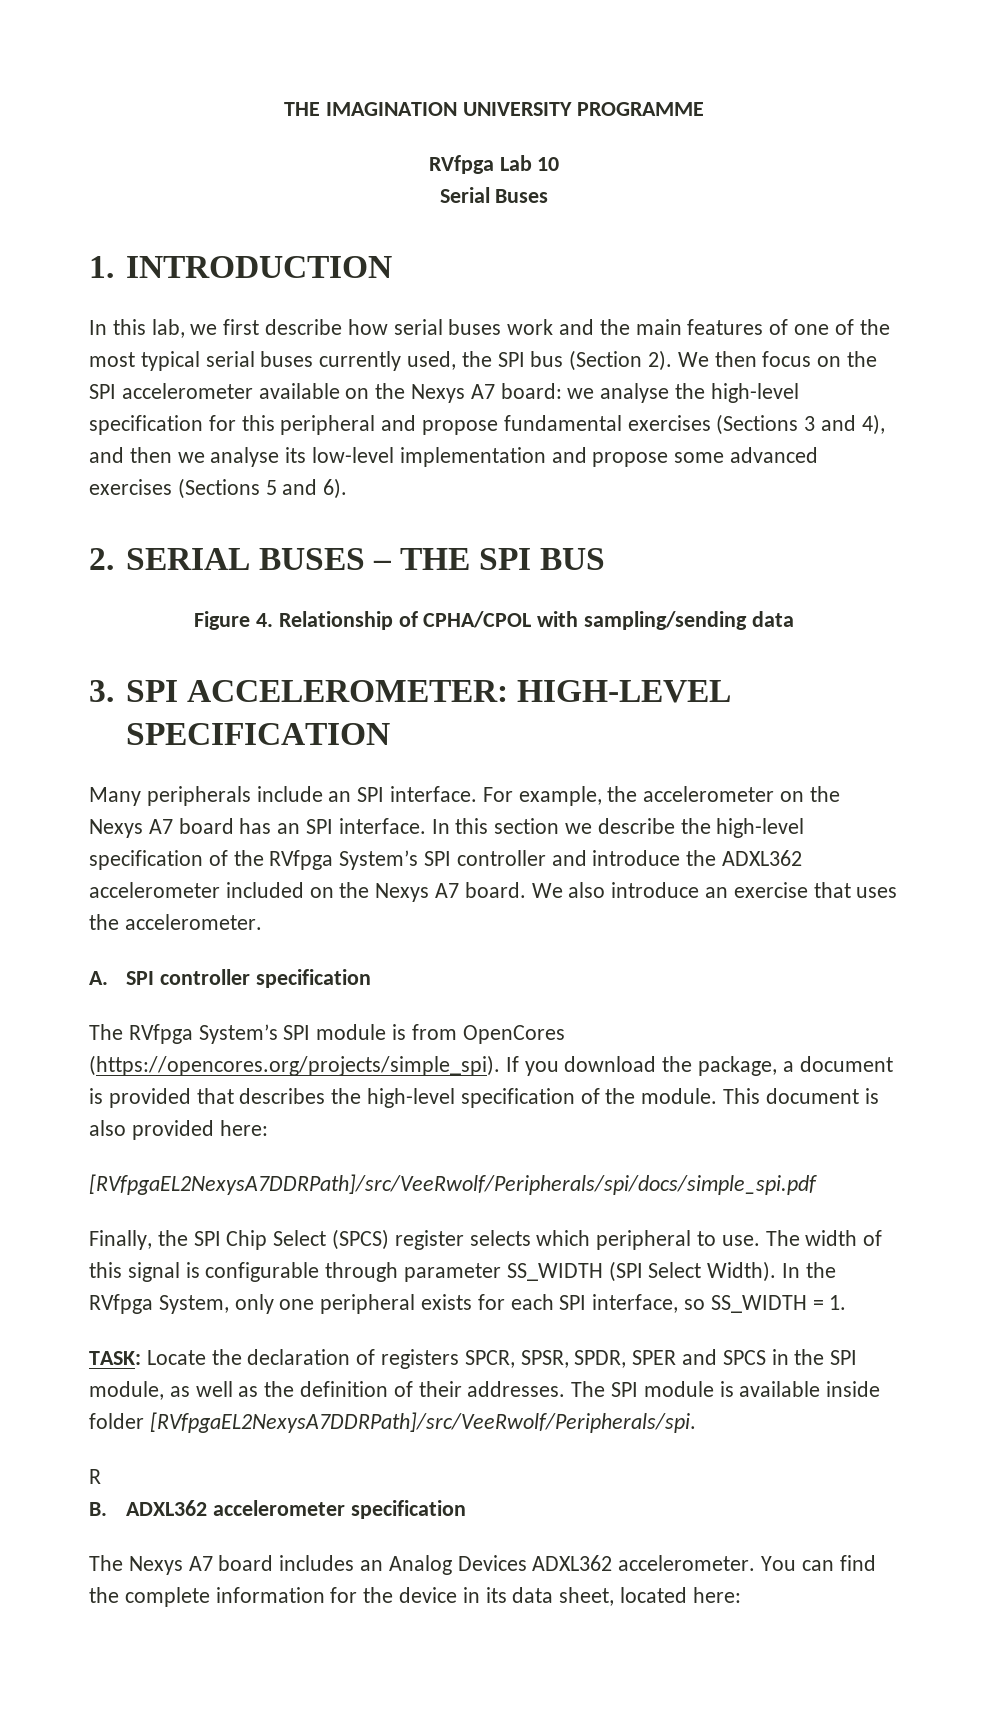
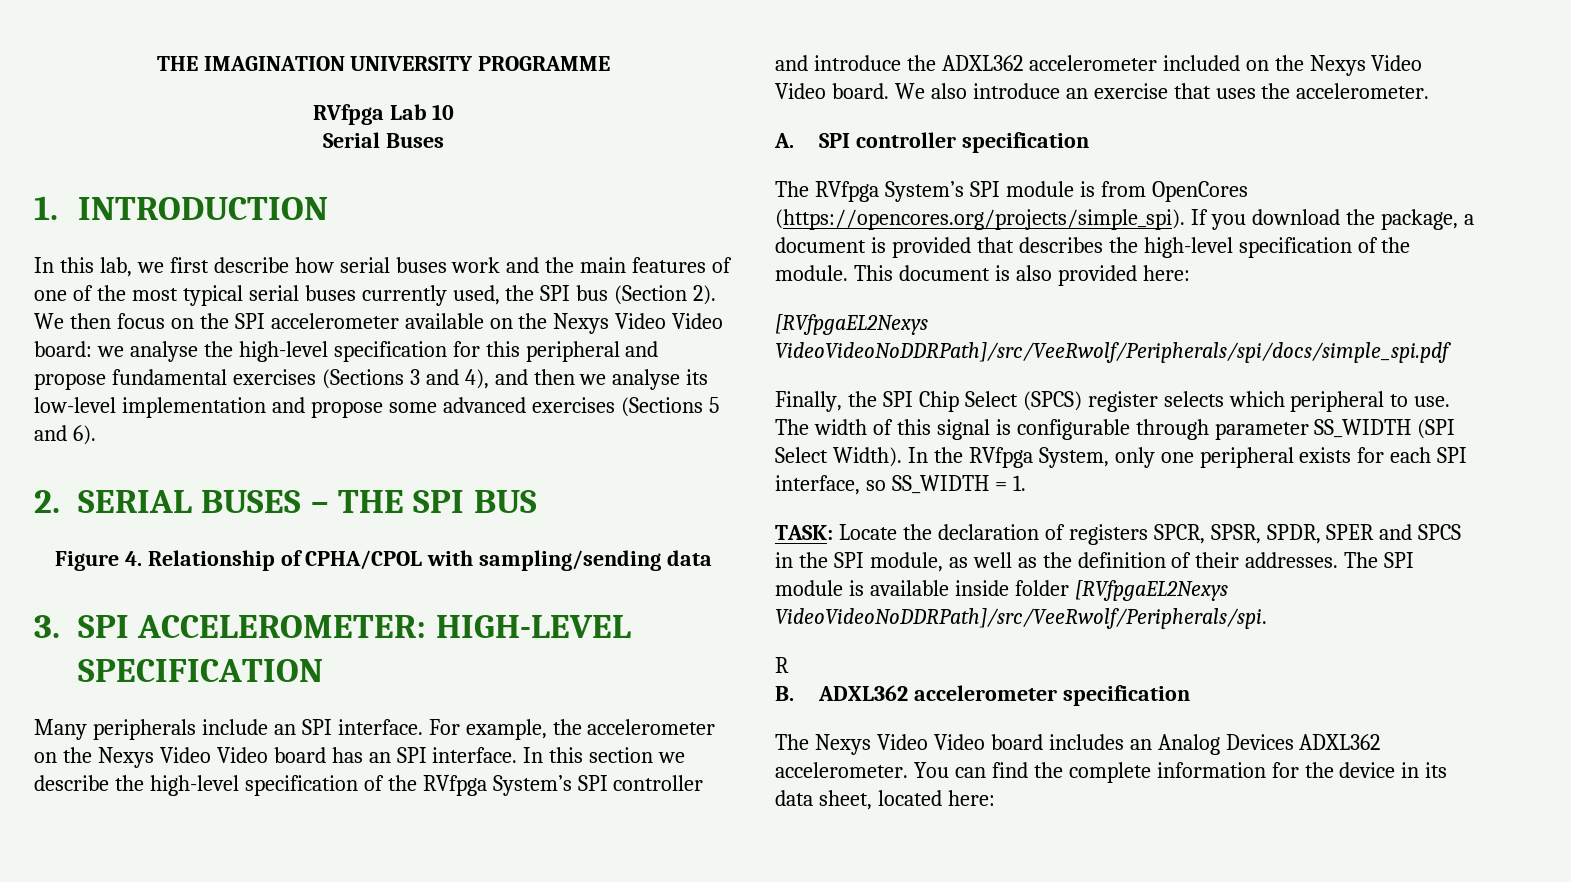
[470,384,495,399] A7 -> [615,313,724,329] Video Video
[148,819,173,834] A7 -> [159,747,268,763] Video Video
[435,883,460,898] A7 -> [1371,55,1423,71] [775,83,826,99] Video Video
[89,1174,817,1195] [RVfpgaEL2NexysA7DDRPath]/src/VeeRwolf/Peripherals/spi/docs/simple_spi.pdf -> [775,314,928,335] [775,342,1451,363] [RVfpgaEL2Nexys VideoVideoNoDDRPath]/src/VeeRwolf/Peripherals/spi/docs/simple_spi.pdf
[149,1412,696,1433] [RVfpgaEL2NexysA7DDRPath]/src/VeeRwolf/Peripherals/spi. -> [1074,580,1228,601] [775,608,1267,629] [RVfpgaEL2Nexys VideoVideoNoDDRPath]/src/VeeRwolf/Peripherals/spi.
[188,1556,213,1571] A7 -> [876,734,985,750] Video Video

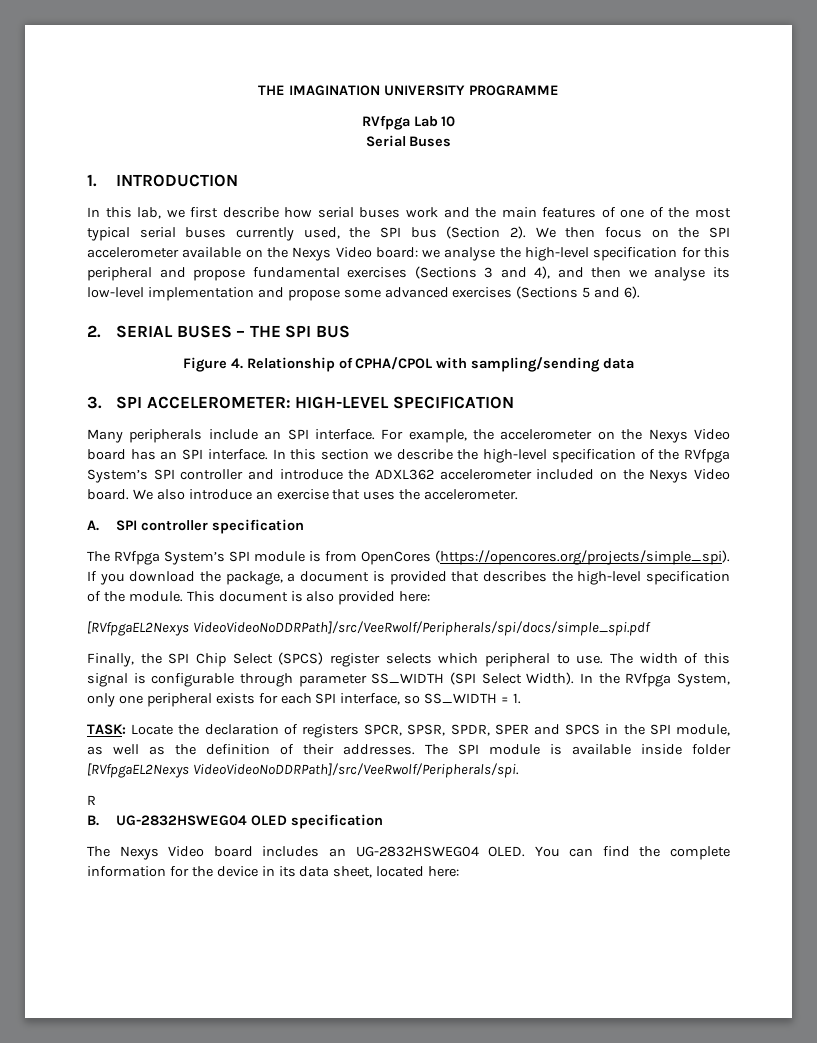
[672,313,724,329] Video -> (372, 252) none
[216,747,268,763] Video -> (730, 434) none
[775,83,826,99] Video -> (730, 474) none
[817,685,1057,701] ADXL362 accelerometer -> [115,815,287,826] UG-2832HSWEG04 OLED
[933,734,985,750] Video -> (205, 851) none
[1157,734,1381,755] [775,762,908,778] Analog Devices ADXL362 accelerometer. -> [355,846,526,857] UG-2832HSWEG04 OLED.

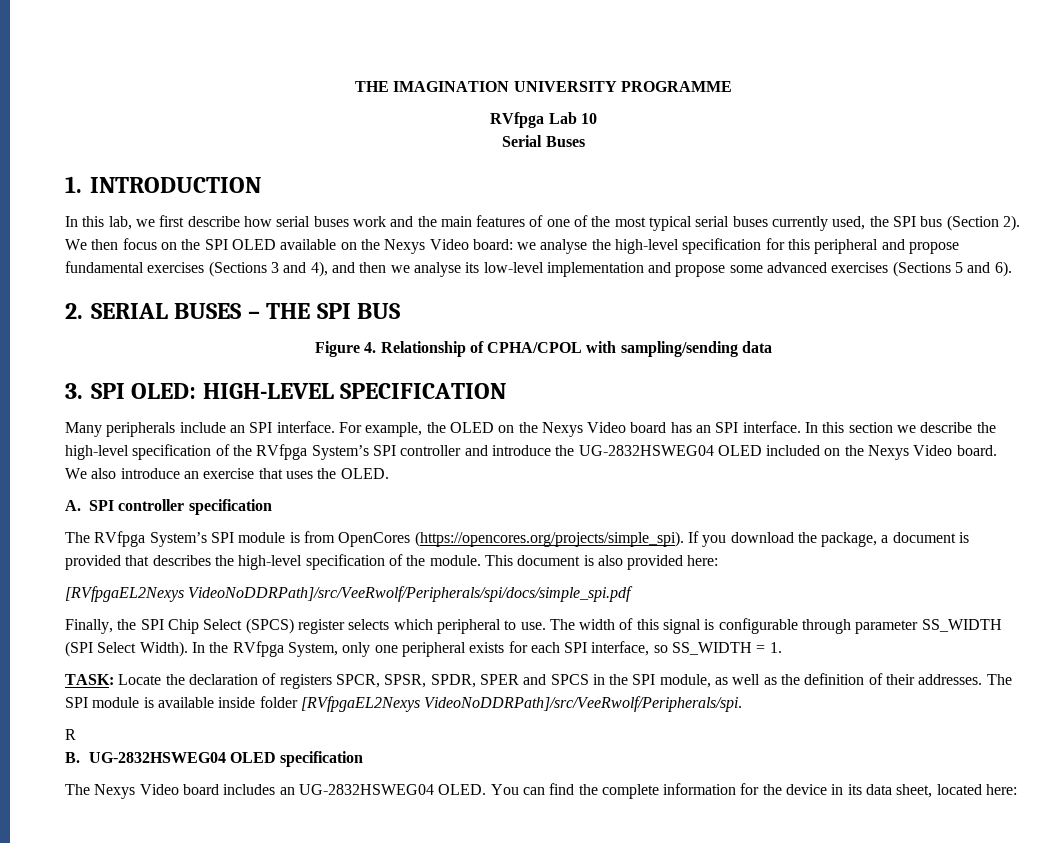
[87,247,179,258] accelerometer -> [231,239,276,250] OLED
[146,396,291,409] ACCELEROMETER: -> [131,383,197,399] OLED:
[500,429,593,440] accelerometer -> [449,422,494,433] OLED
[375,469,532,480] ADXL362 accelerometer -> [578,445,762,456] UG-2832HSWEG04 OLED
[424,489,519,500] accelerometer. -> [340,468,389,479] OLED.
[192,621,651,636] VideoVideoNoDDRPath]/src/VeeRwolf/Peripherals/spi/docs/simple_spi.pdf -> [188,586,634,602] VideoNoDDRPath]/src/VeeRwolf/Peripherals/spi/docs/simple_spi.pdf
[192,763,519,778] VideoVideoNoDDRPath]/src/VeeRwolf/Peripherals/spi. -> [424,696,743,712] VideoNoDDRPath]/src/VeeRwolf/Peripherals/spi.

